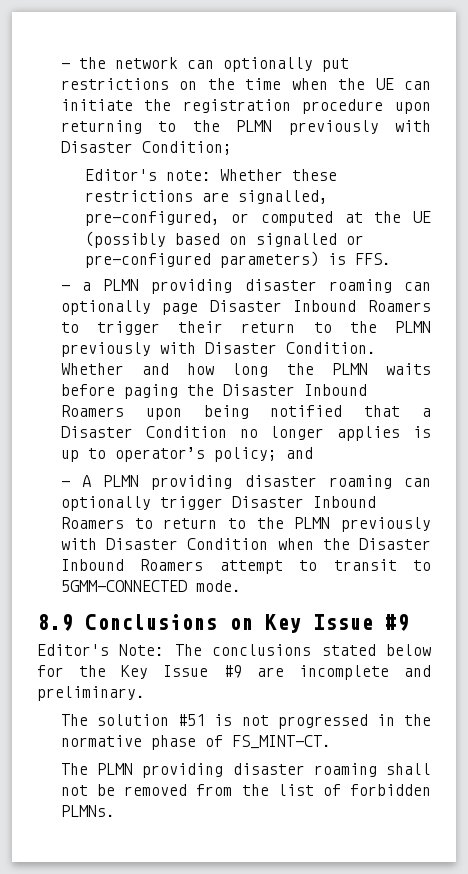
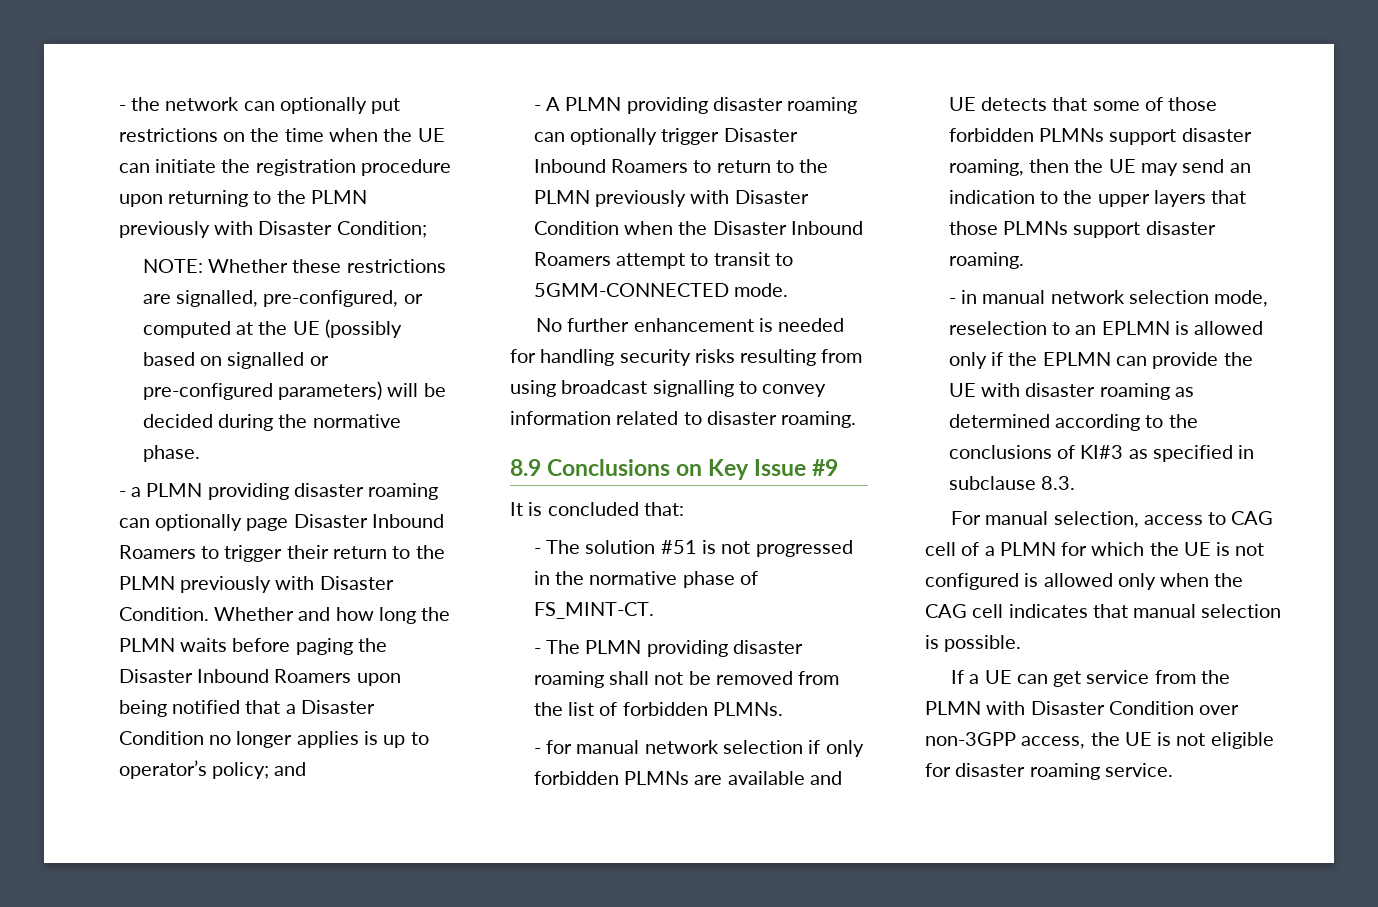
[84,169,211,181] Editor's note: -> [142,259,203,273] NOTE:
[327,253,391,265] is FFS. -> [387,383,446,397] [142,414,401,431] [142,445,200,462] will be decided during the normative phase.
(241, 586) none -> [536,318,845,332] [510,349,863,366] [510,380,827,397] [510,411,857,428] // No further enhancement is needed for handling security risks resulting from using broadcast signalling to convey information related to disaster roaming.
[37,644,431,656] [37,665,431,680] [37,686,145,701] Editor's Note: The conclusions stated below for the Key Issue #9 are incomplete and preliminary. // -> [510,502,684,516] [533,548,541,554] It is concluded that: // -
(331, 742) none -> [533,648,541,654] -
(115, 811) none -> [533,740,864,757] [533,771,843,785] [948,97,1218,111] [948,128,1252,145] [948,159,1251,176] [948,190,1247,207] [948,221,1216,238] [948,252,1024,269] [948,290,1269,307] [948,321,1264,335] [948,352,1253,369] [948,383,1195,400] [948,414,1198,431] [948,445,1255,462] [948,476,1076,490] [951,511,1274,528] [925,542,1265,556] [925,573,1244,590] [925,604,1282,618] [925,635,1022,652] [951,670,1230,687] [925,701,1240,715] [925,732,1274,749] [925,763,1173,780] // - for manual network selection if only forbidden PLMNs are available and UE detects that some of those forbidden PLMNs support disaster roaming, then the UE may send an indication to the upper layers that those PLMNs support disaster roaming. // - in manual network selection mode, reselection to an EPLMN is allowed only if the EPLMN can provide the UE with disaster roaming as determined according to the conclusions of KI#3 as specified in subclause 8.3. // For manual selection, access to CAG cell of a PLMN for which the UE is not configured is allowed only when the CAG cell indicates that manual selection is possible. // If a UE can get service from the PLMN with Disaster Condition over non-3GPP access, the UE is not eligible for disaster roaming service.

